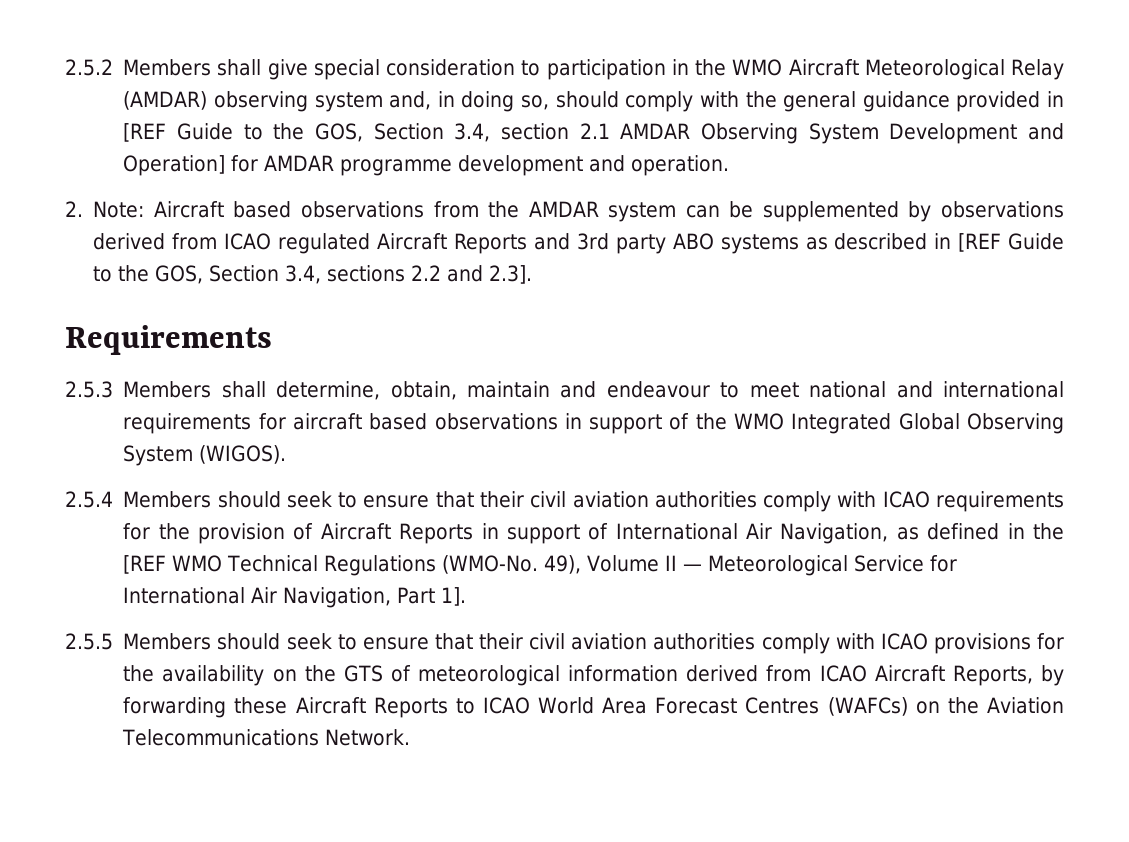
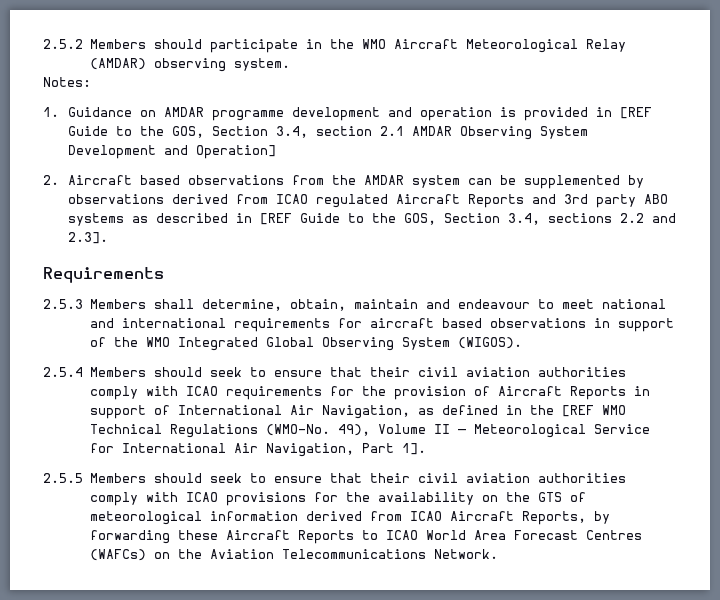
[217,59,666,80] shall give special consideration to participation -> [153,39,298,53] should participate
[314,91,950,112] system and, in doing so, should comply with the general guidance -> [233,58,290,71] [43,77,91,87] [43,107,517,121] system. // Notes: // 1. Guidance on AMDAR programme development and operation is
[231,155,730,176] for AMDAR programme development and operation. -> (277, 152) none
[93,201,145,218] Note: -> (59, 180) none

